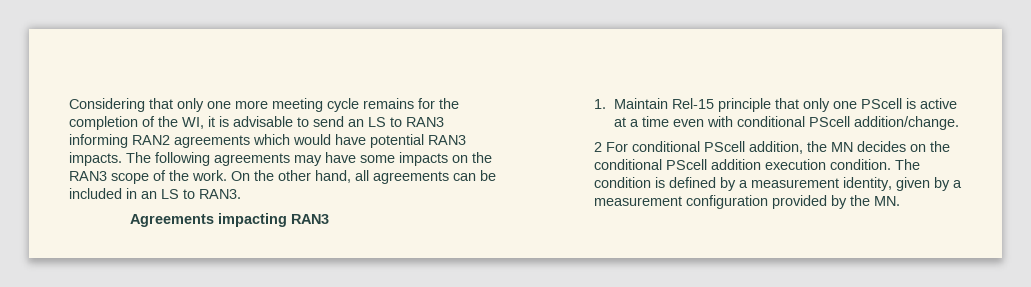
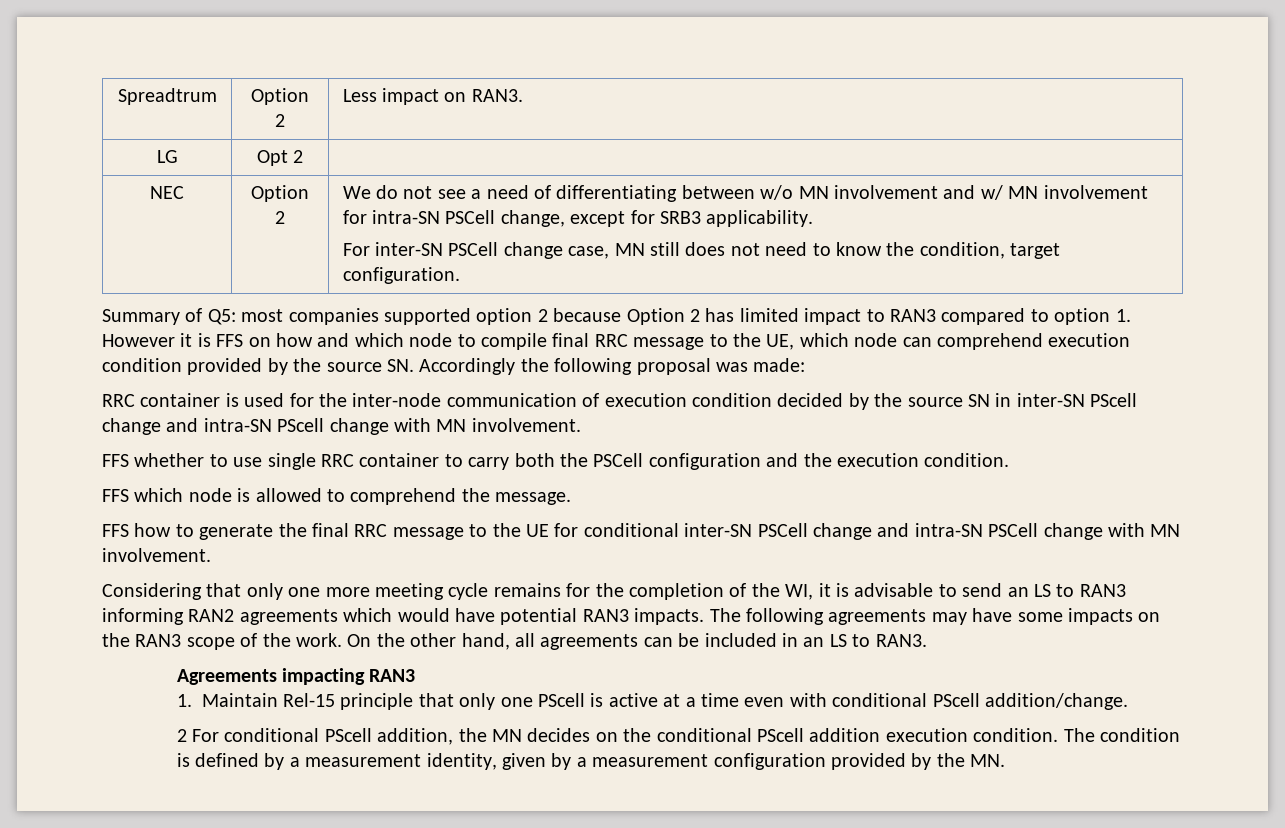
(69, 105) none -> [117,88,217,105] [251,88,309,105] [275,114,285,127] [342,88,523,105] [156,150,178,163] [256,150,304,166] [150,186,184,199] [251,185,309,202] [275,211,285,224] [342,185,1148,202] [342,210,814,227] [342,242,1061,259] [342,267,460,284] [102,308,1131,325] [102,333,1131,350] [102,358,806,375] [102,393,1138,410] [102,418,581,435] [102,453,1010,470] [102,488,572,505] [102,523,1181,540] [102,548,211,562] Spreadtrum | Option 2 | Less impact on RAN3. // LG | Opt 2 | // NEC | Option 2 | We do not see a need of differentiating between w/o MN involvement and w/ MN involvement for intra-SN PSCell change, except for SRB3 applicability. // For inter-SN PSCell change case, MN still does not need to know the condition, target configuration. // Summary of Q5: most companies supported option 2 because Option 2 has limited impact to RAN3 compared to option 1. However it is FFS on how and which node to compile final RRC message to the UE, which node can comprehend execution condition provided by the source SN. Accordingly the following proposal was made: // RRC container is used for the inter-node communication of execution condition decided by the source SN in inter-SN PScell change and intra-SN PScell change with MN involvement. // FFS whether to use single RRC container to carry both the PSCell configuration and the execution condition. // FFS which node is allowed to comprehend the message. // FFS how to generate the final RRC message to the UE for conditional inter-SN PSCell change and intra-SN PSCell change with MN involvement. //

